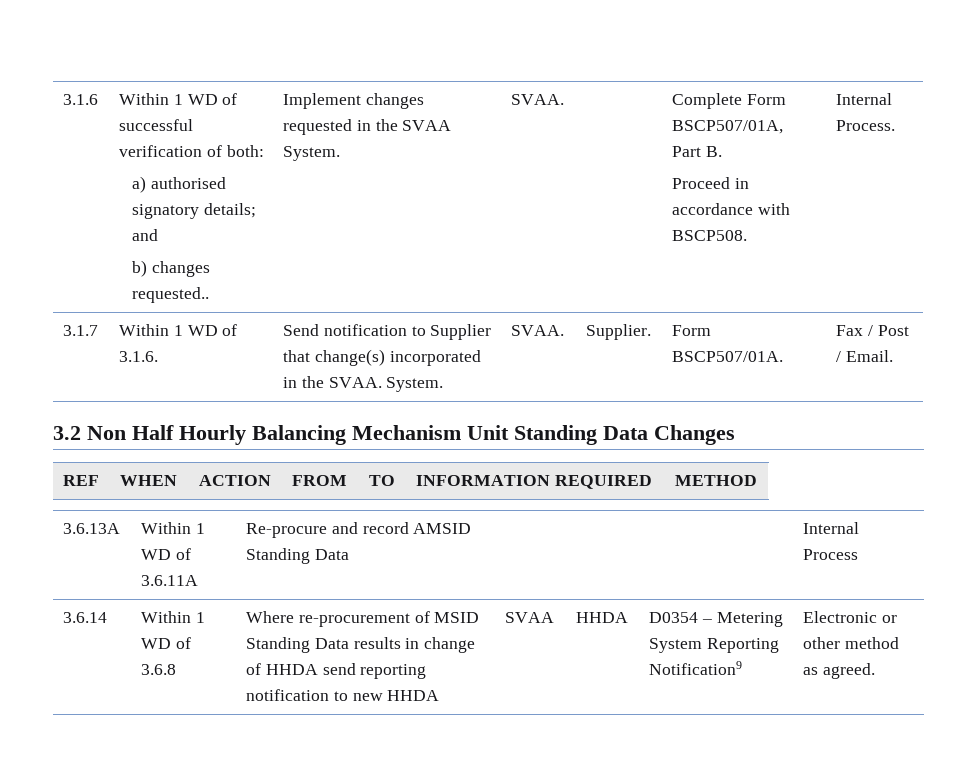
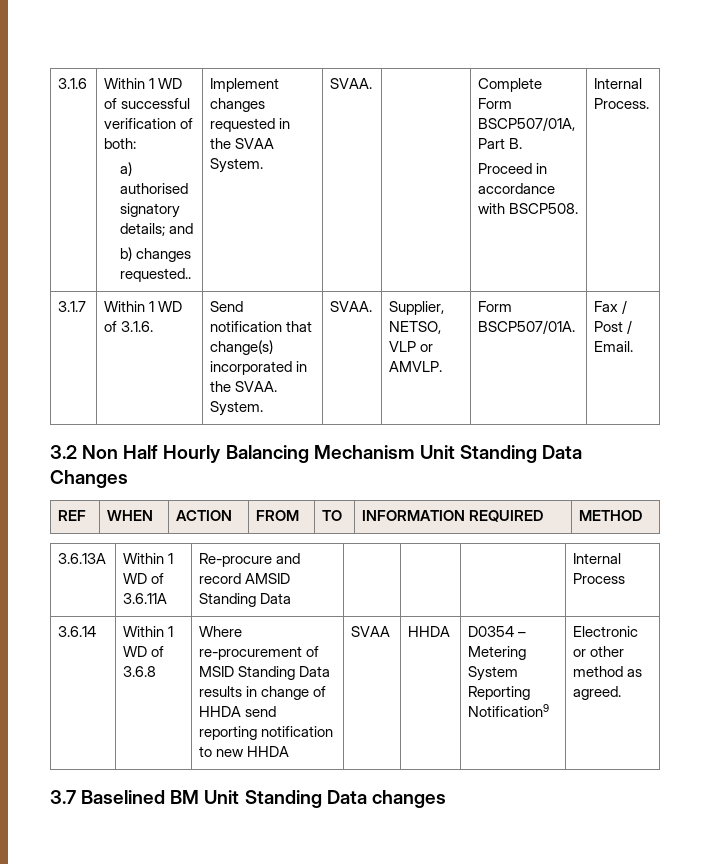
[411,324,492,340] to Supplier -> (283, 326) none
[586,324,652,340] Supplier. -> [389,301,445,315] [389,321,442,334] [389,341,434,352] [389,361,443,372] Supplier, NETSO, VLP or AMVLP.
(875, 671) none -> [50,790,446,808] // 3.7 Baselined BM Unit Standing Data changes

